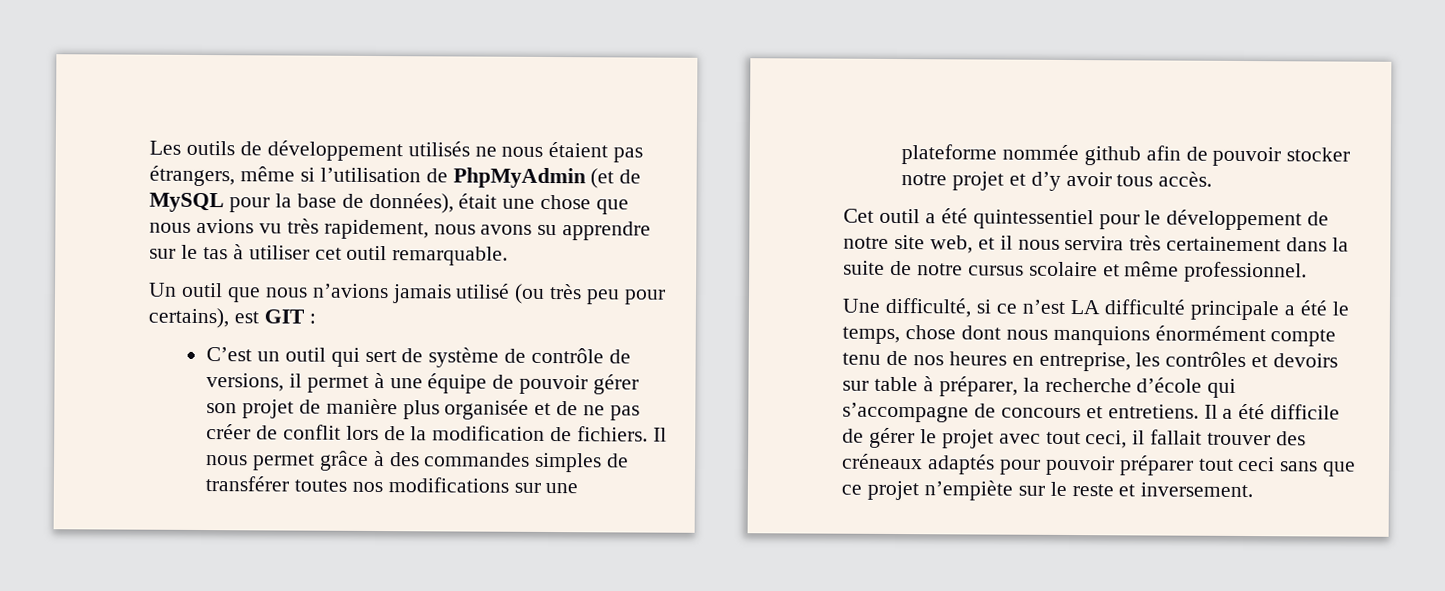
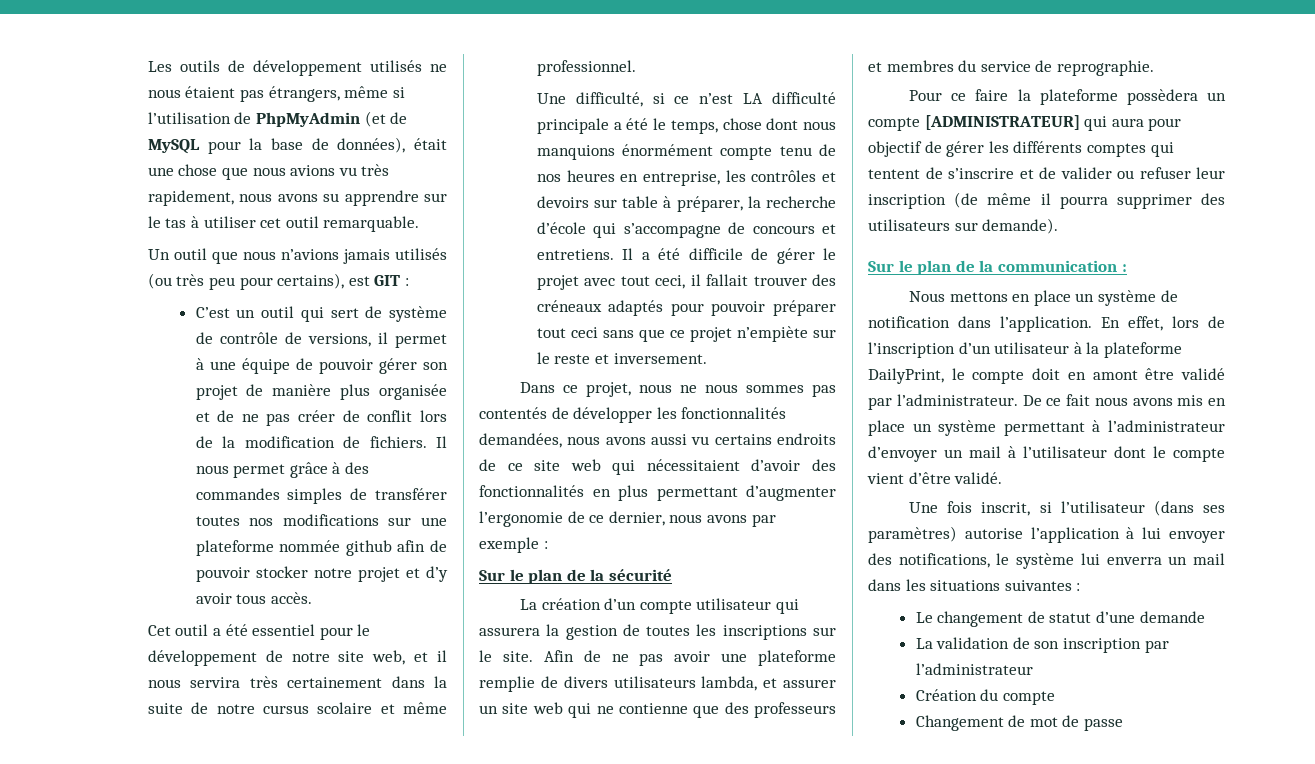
[455,283,511,299] utilisé -> [394,248,447,260] utilisés
[972,209,1094,230] quintessentiel -> [252,624,316,636] essentiel
(1254, 490) none -> [520,382,836,397] [479,407,787,423] [479,433,836,448] [479,459,836,475] [479,485,836,501] [479,511,776,527] [479,537,548,553] [479,569,672,584] [520,598,800,614] [479,624,836,640] [479,650,836,666] [479,676,836,692] [479,702,836,718] [868,60,1154,76] [909,89,1226,105] [868,115,1182,131] [868,141,1174,157] [868,167,1225,179] [868,192,1225,209] [868,218,1059,234] [868,260,1127,275] [909,290,1178,306] [868,316,1225,332] [868,342,1182,358] [868,368,1225,384] [868,394,1226,410] [868,420,1225,436] [868,446,1225,462] [867,472,1003,484] [909,500,1225,516] [868,526,1225,543] [868,553,1225,569] [868,579,1081,591] [915,611,1205,627] [915,637,1169,653] [915,663,1033,675] [915,689,1055,705] [915,715,1123,731] // Dans ce projet, nous ne nous sommes pas contentés de développer les fonctionnalités demandées, nous avons aussi vu certains endroits de ce site web qui nécessitaient d’avoir des fonctionnalités en plus permettant d’augmenter l’ergonomie de ce dernier, nous avons par exemple : // Sur le plan de la sécurité // La création d’un compte utilisateur qui assurera la gestion de toutes les inscriptions sur le site. Afin de ne pas avoir une plateforme remplie de divers utilisateurs lambda, et assurer un site web qui ne contienne que des professeurs et membres du service de reprographie. // Pour ce faire la plateforme possèdera un compte [ADMINISTRATEUR] qui aura pour objectif de gérer les différents comptes qui tentent de s’inscrire et de valider ou refuser leur inscription (de même il pourra supprimer des utilisateurs sur demande). // Sur le plan de la communication : // Nous mettons en place un système de notification dans l’application. En effet, lors de l’inscription d’un utilisateur à la plateforme DailyPrint, le compte doit en amont être validé par l’administrateur. De ce fait nous avons mis en place un système permettant à l’administrateur d’envoyer un mail à l’utilisateur dont le compte vient d’être validé. // Une fois inscrit, si l’utilisateur (dans ses paramètres) autorise l’application à lui envoyer des notifications, le système lui enverra un mail dans les situations suivantes : // Le changement de statut d’une demande // La validation de son inscription par l’administrateur // Création du compte // Changement de mot de passe

